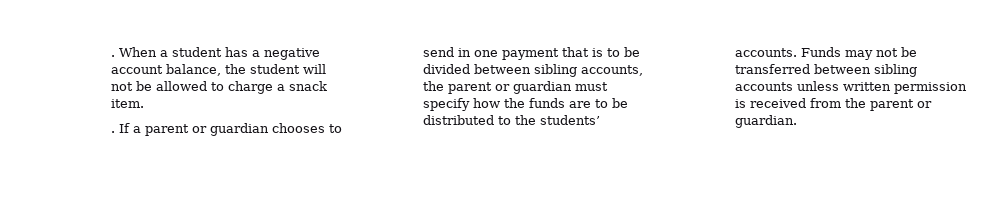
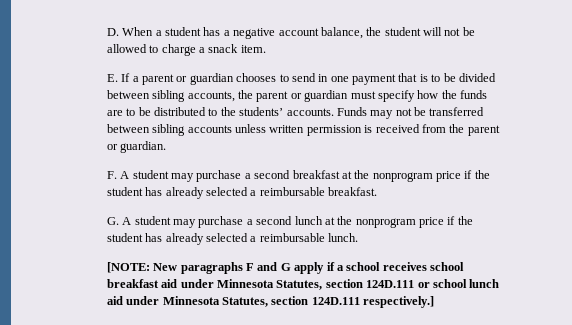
[111,55,116,57] . -> [106,28,119,36] D.
[111,131,116,133] . -> [106,74,118,82] E.
(798, 121) none -> [106,170,490,182] [106,187,378,199] [106,216,473,228] [106,233,359,245] [106,262,465,274] [106,279,500,290] [106,296,435,308] // F. A student may purchase a second breakfast at the nonprogram price if the student has already selected a reimbursable breakfast. // G. A student may purchase a second lunch at the nonprogram price if the student has already selected a reimbursable lunch. // [NOTE: New paragraphs F and G apply if a school receives school breakfast aid under Minnesota Statutes, section 124D.111 or school lunch aid under Minnesota Statutes, section 124D.111 respectively.]

